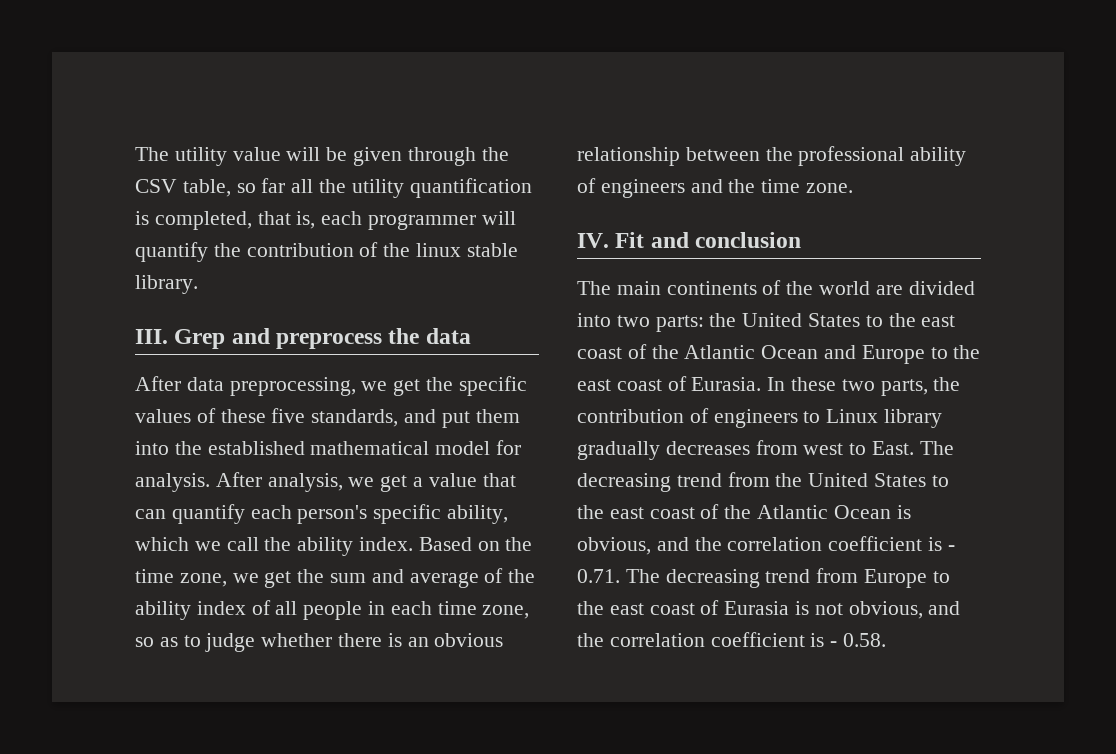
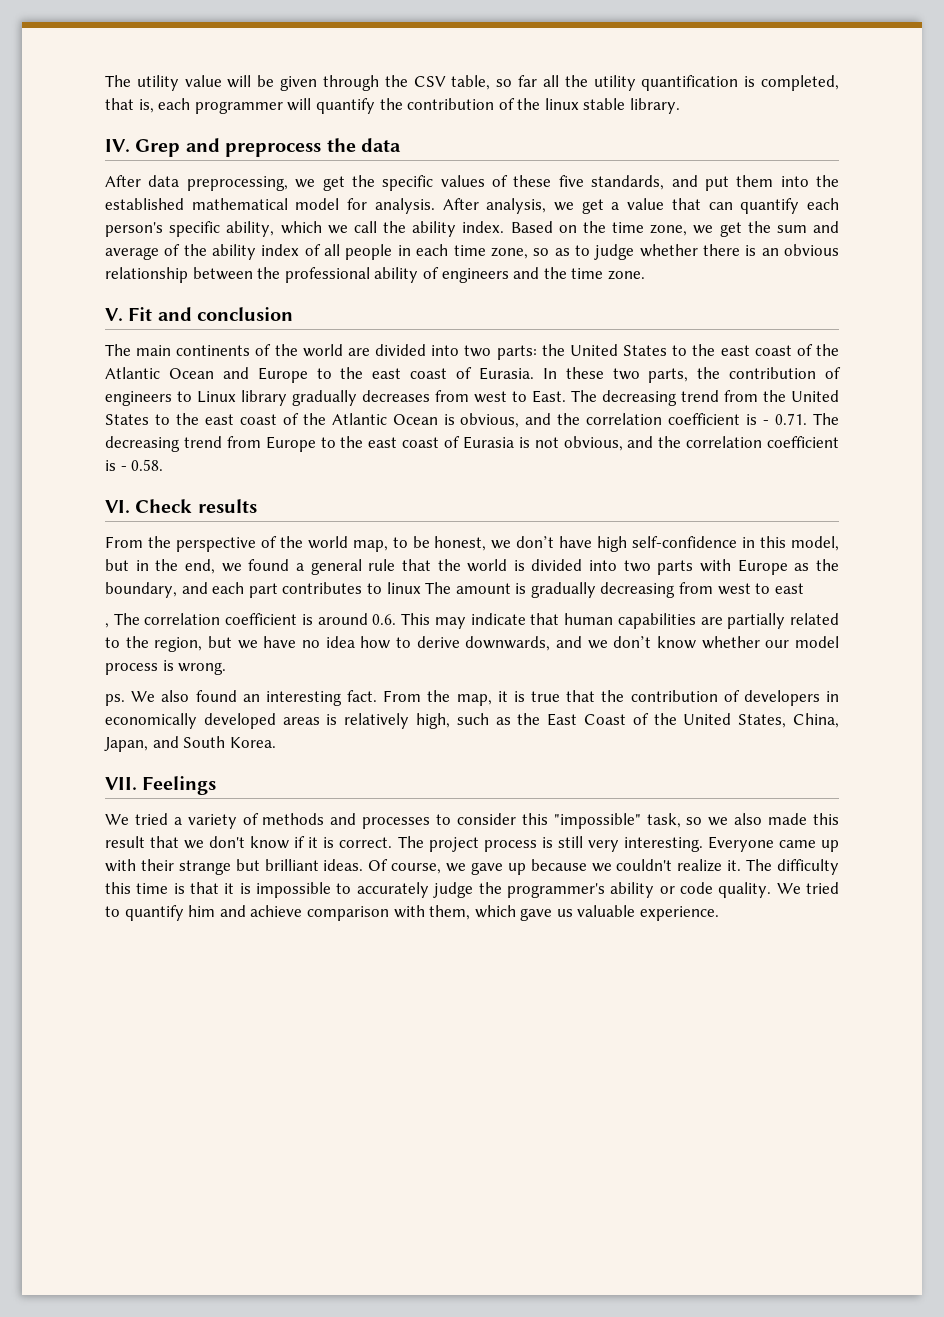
[135,329,168,344] III. -> [105,139,130,152] IV.
[577,233,609,248] IV. -> [105,308,123,321] V.
(887, 640) none -> [105,499,257,513] [105,536,840,552] [105,559,839,575] [105,582,804,598] [105,613,840,629] [105,636,839,652] [105,660,227,675] [105,690,839,706] [105,713,839,729] [104,736,276,752] [105,776,217,795] [105,813,839,829] [105,836,839,852] [105,859,839,875] [105,882,840,898] [105,905,720,921] // VI. Check results // From the perspective of the world map, to be honest, we don’t have high self-confidence in this model, but in the end, we found a general rule that the world is divided into two parts with Europe as the boundary, and each part contributes to linux The amount is gradually decreasing from west to east // , The correlation coefficient is around 0.6. This may indicate that human capabilities are partially related to the region, but we have no idea how to derive downwards, and we don’t know whether our model process is wrong. // ps. We also found an interesting fact. From the map, it is true that the contribution of developers in economically developed areas is relatively high, such as the East Coast of the United States, China, Japan, and South Korea. // VII. Feelings // We tried a variety of methods and processes to consider this "impossible" task, so we also made this result that we don't know if it is correct. The project process is still very interesting. Everyone came up with their strange but brilliant ideas. Of course, we gave up because we couldn't realize it. The difficulty this time is that it is impossible to accurately judge the programmer's ability or code quality. We tried to quantify him and achieve comparison with them, which gave us valuable experience.

